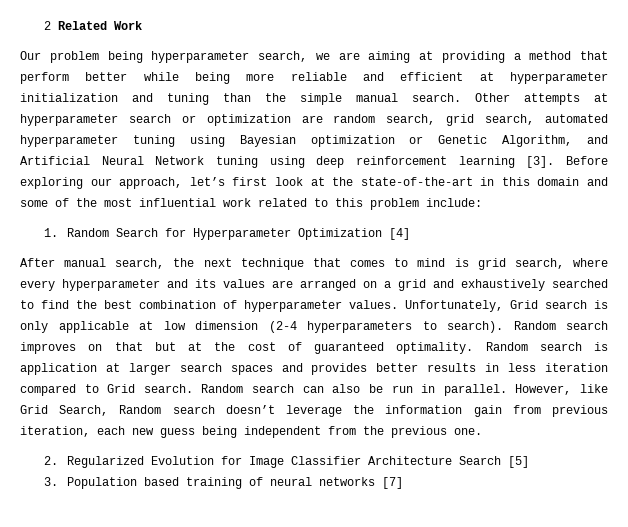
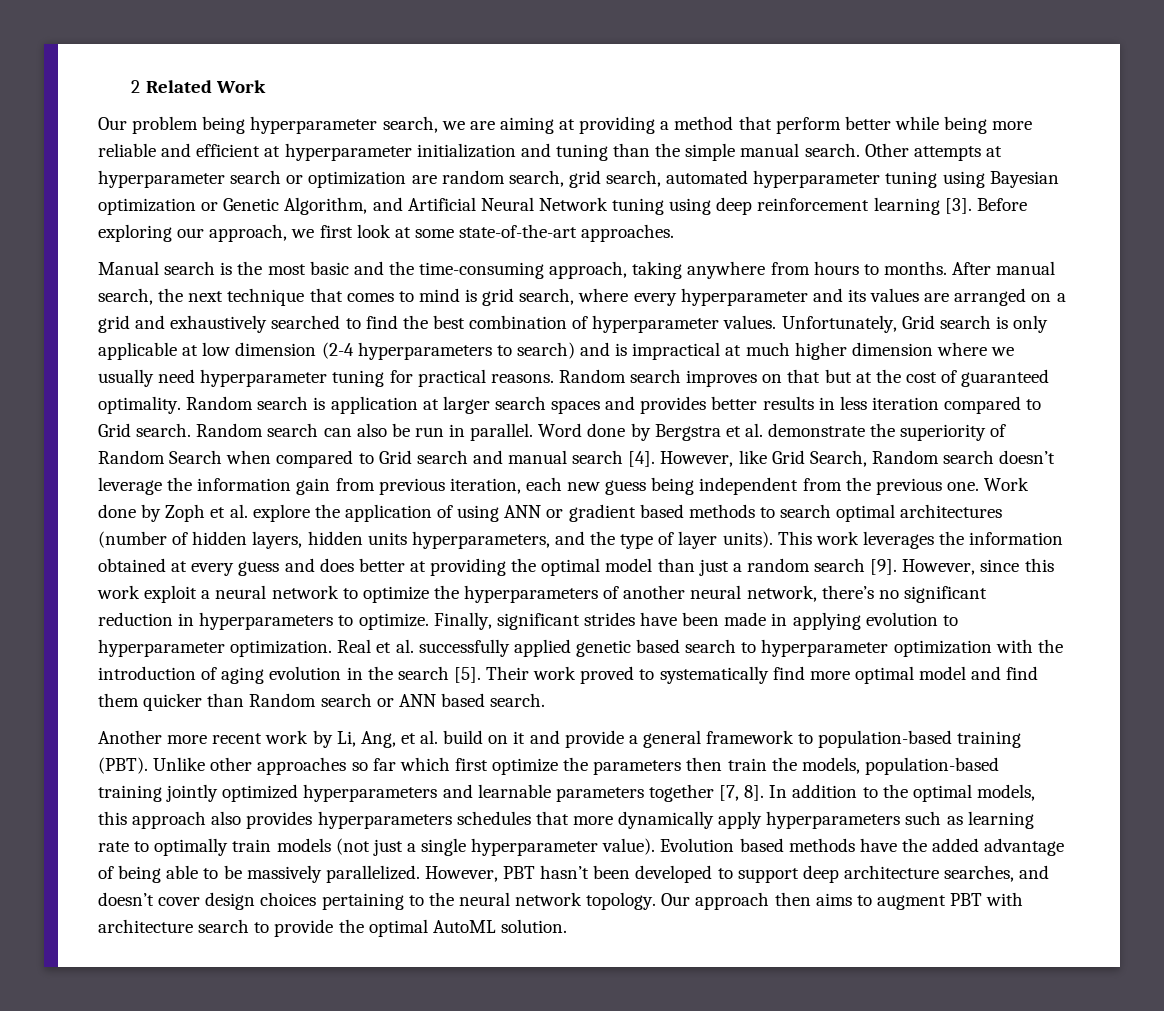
[189,177,225,186] let’s -> [291,229,315,238] we
[332,177,608,186] [20,198,482,210] [43,228,411,240] the state-of-the-art in this domain and some of the most influential work related to this problem include: // 1. Random Search for Hyperparameter Optimization [4] // -> [414,224,675,242] [98,261,947,279] some state-of-the-art approaches. // Manual search is the most basic and the time-consuming approach, taking anywhere from hours to months.
[447,321,503,333] search). -> [516,342,1015,360] [98,369,554,387] search) and is impractical at much higher dimension where we usually need hyperparameter tuning for practical reasons.
(507, 390) none -> [538,423,1007,441] [98,450,656,468] Word done by Bergstra et al. demonstrate the superiority of Random Search when compared to Grid search and manual search [4].
[43,456,530,468] [43,477,404,489] // 2. Regularized Evolution for Image Classifier Architecture Search [5] // 3. Population based training of neural networks [7] -> [984,477,1030,491] [98,504,1003,522] [98,531,1064,549] [98,558,1054,576] [97,585,987,603] [98,612,958,630] [98,639,1063,657] [98,666,1039,684] [98,693,546,711] [98,730,1022,748] [98,757,999,775] [98,784,1035,802] [98,811,1034,829] [98,838,1065,856] [98,865,1050,883] [98,892,1024,910] [98,919,567,937] Work done by Zoph et al. explore the application of using ANN or gradient based methods to search optimal architectures (number of hidden layers, hidden units hyperparameters, and the type of layer units). This work leverages the information obtained at every guess and does better at providing the optimal model than just a random search [9]. However, since this work exploit a neural network to optimize the hyperparameters of another neural network, there’s no significant reduction in hyperparameters to optimize. Finally, significant strides have been made in applying evolution to hyperparameter optimization. Real et al. successfully applied genetic based search to hyperparameter optimization with the introduction of aging evolution in the search [5]. Their work proved to systematically find more optimal model and find them quicker than Random search or ANN based search. // Another more recent work by Li, Ang, et al. build on it and provide a general framework to population-based training (PBT). Unlike other approaches so far which first optimize the parameters then train the models, population-based training jointly optimized hyperparameters and learnable parameters together [7, 8]. In addition to the optimal models, this approach also provides hyperparameters schedules that more dynamically apply hyperparameters such as learning rate to optimally train models (not just a single hyperparameter value). Evolution based methods have the added advantage of being able to be massively parallelized. However, PBT hasn’t been developed to support deep architecture searches, and doesn’t cover design choices pertaining to the neural network topology. Our approach then aims to augment PBT with architecture search to provide the optimal AutoML solution.

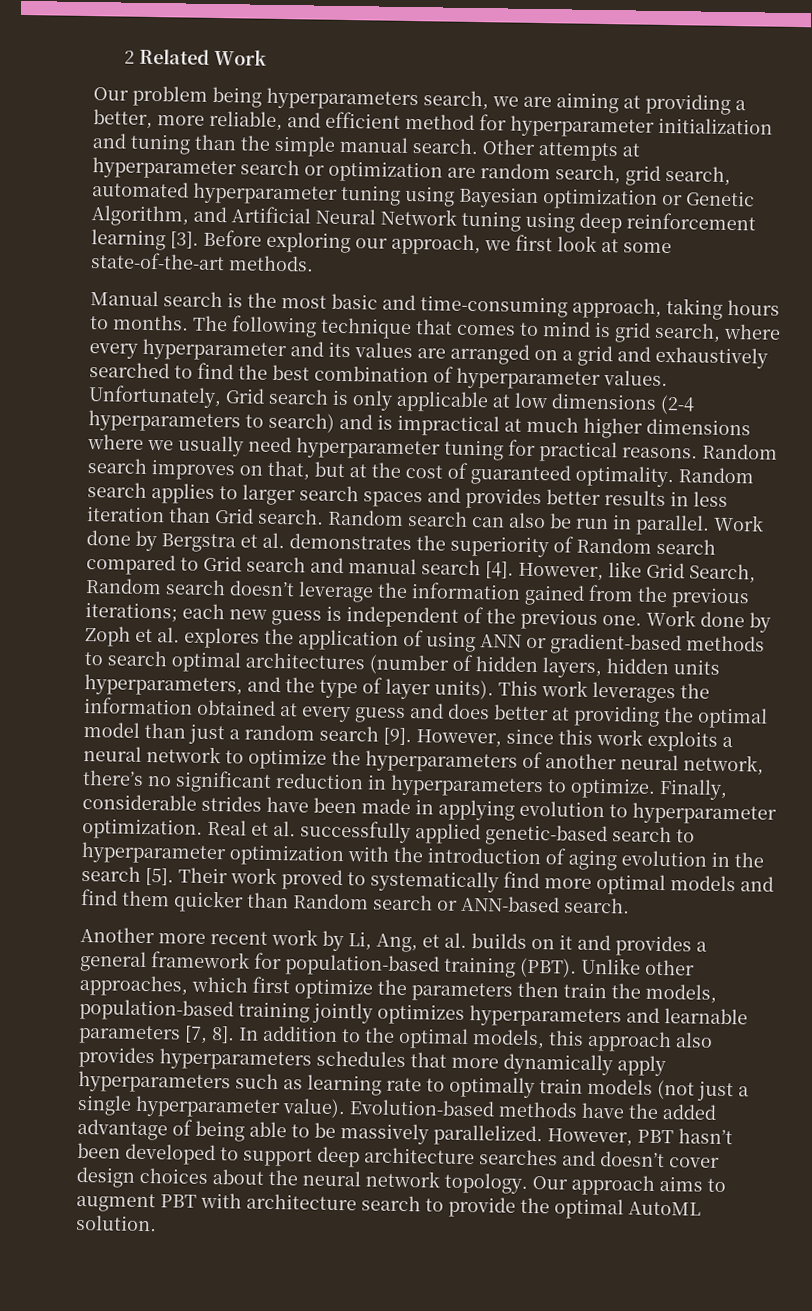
[250,116,378,134] hyperparameter -> [266,87,419,111] hyperparameters
[674,116,1033,134] [98,143,281,157] method that perform better while being more reliable and efficient at -> [93,109,507,132] better, more reliable, and efficient method for
[581,224,675,242] approaches. -> [228,255,314,272] methods.
[388,261,414,275] the -> (416, 302) none
[687,261,810,279] anywhere from -> (723, 309) none
[952,261,1056,275] [98,288,224,305] After manual search, the next -> [193,315,317,338] The following
[235,342,317,356] dimension -> [551,393,657,410] dimensions
[851,342,933,356] dimension -> [646,418,751,436] dimensions
[787,369,821,383] that -> [267,460,311,481] that,
[313,396,439,414] is application at -> [151,483,238,505] applies to
[944,396,1042,414] compared to -> [169,507,211,523] than
[538,423,583,437] Word -> [713,514,764,532] Work
[768,423,866,437] demonstrate -> [289,533,412,551] demonstrates
[169,450,272,464] Search when -> [656,538,716,555] search
[296,477,842,495] gain from previous iteration, each new guess being independent from -> [524,584,750,609] [85,602,484,628] gained from the previous iterations; each new guess is independent of
[252,504,310,522] explore -> [184,627,260,649] explores
[568,504,684,522] gradient based -> [550,633,682,656] gradient-based
[144,585,198,603] exploit -> [647,730,718,752] exploits
[496,613,580,630] significant -> [82,793,197,811] considerable
[575,639,681,657] genetic based -> [485,824,608,847] genetic-based
[919,666,967,680] model -> [670,875,736,892] models
[398,693,485,707] ANN based -> [461,895,560,913] ANN-based
[443,730,484,744] build -> [471,933,527,949] builds
[564,730,624,748] provide -> [615,935,692,957] provides
[798,733,814,744] to -> [254,952,282,970] for
[257,757,396,775] approaches so far -> [79,974,188,997] approaches,
[222,784,299,802] optimized -> [377,1003,465,1025] optimizes
[648,784,714,802] together -> (181, 1034) none
[660,838,784,852] Evolution based -> [349,1099,495,1117] Evolution-based
[944,865,1015,882] searches, -> [479,1149,558,1166] searches
[321,893,424,910] pertaining to -> [212,1169,264,1185] about
[774,892,811,906] then -> (655, 1185) none

